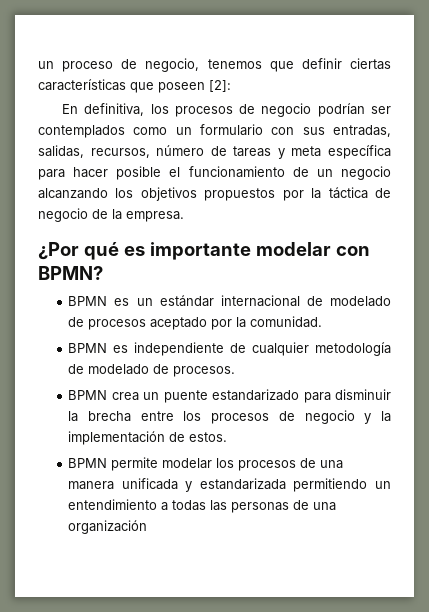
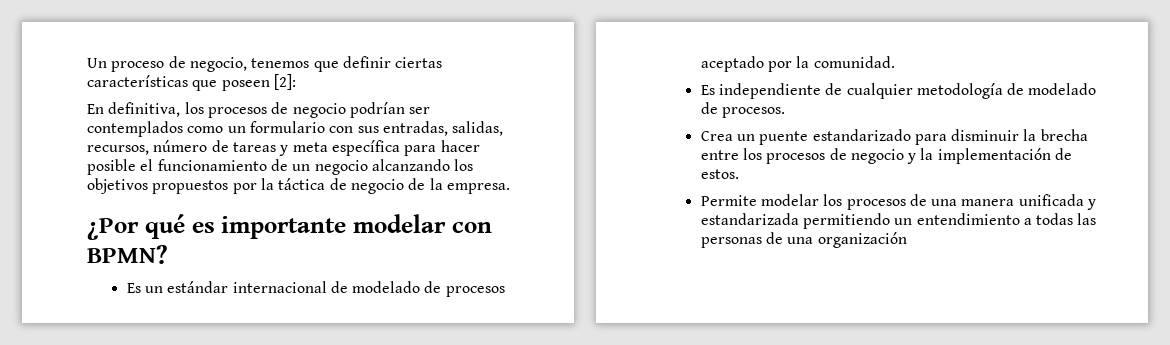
[38,61,54,69] un -> [87,58,107,68] Un
[68,296,130,306] BPMN es -> [126,283,141,293] Es
[68,343,129,353] BPMN es -> [700,85,715,95] Es
[68,390,139,401] BPMN crea -> [700,131,733,141] Crea
[68,457,159,471] BPMN permite -> [700,195,757,206] Permite

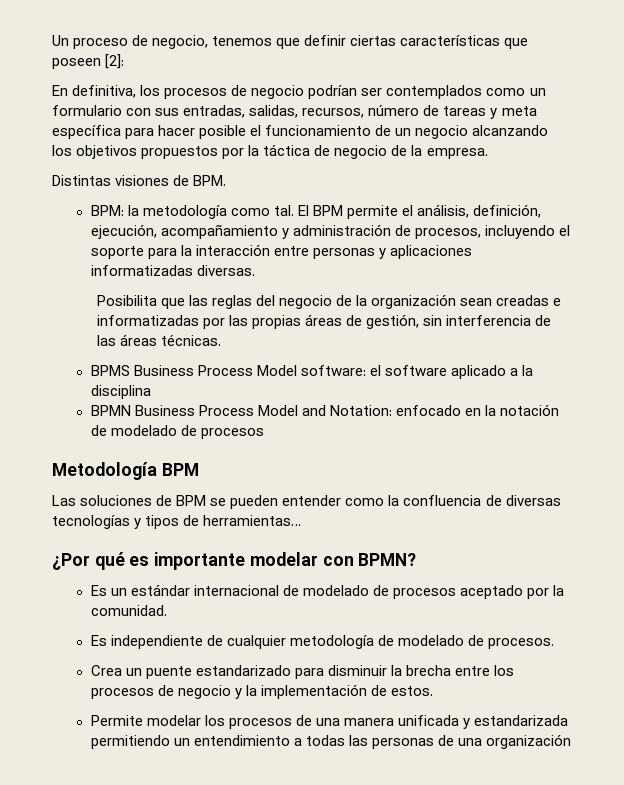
(510, 188) none -> [52,175,227,186] [90,204,542,219] [90,224,571,239] [90,244,473,259] [90,265,256,276] [96,294,562,309] [96,314,552,329] [96,334,222,346] [90,365,534,379] [90,385,151,399] [90,404,560,416] [90,425,265,439] [52,462,199,480] [52,495,561,509] [52,515,302,529] // Distintas visiones de BPM. // BPM: la metodología como tal. El BPM permite el análisis, definición, ejecución, acompañamiento y administración de procesos, incluyendo el soporte para la interacción entre personas y aplicaciones informatizadas diversas. // Posibilita que las reglas del negocio de la organización sean creadas e informatizadas por las propias áreas de gestión, sin interferencia de las áreas técnicas. // BPMS Business Process Model software: el software aplicado a la disciplina // BPMN Business Process Model and Notation: enfocado en la notación de modelado de procesos // Metodología BPM // Las soluciones de BPM se pueden entender como la confluencia de diversas tecnologías y tipos de herramientas…

